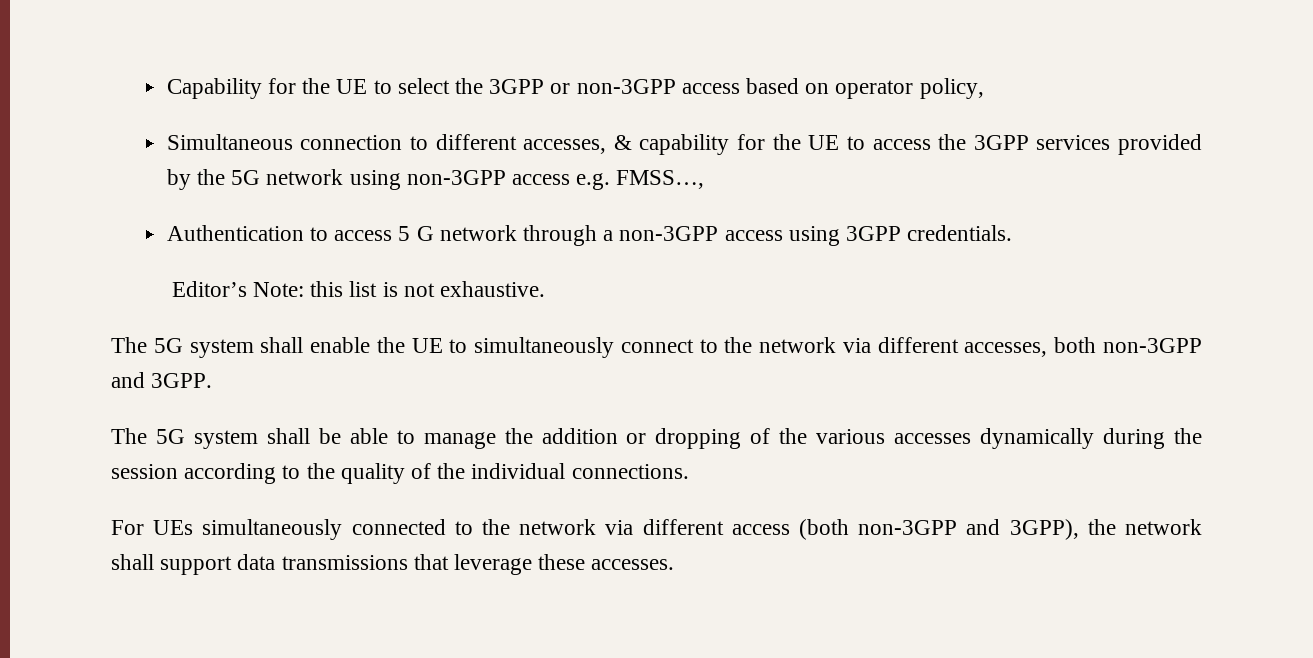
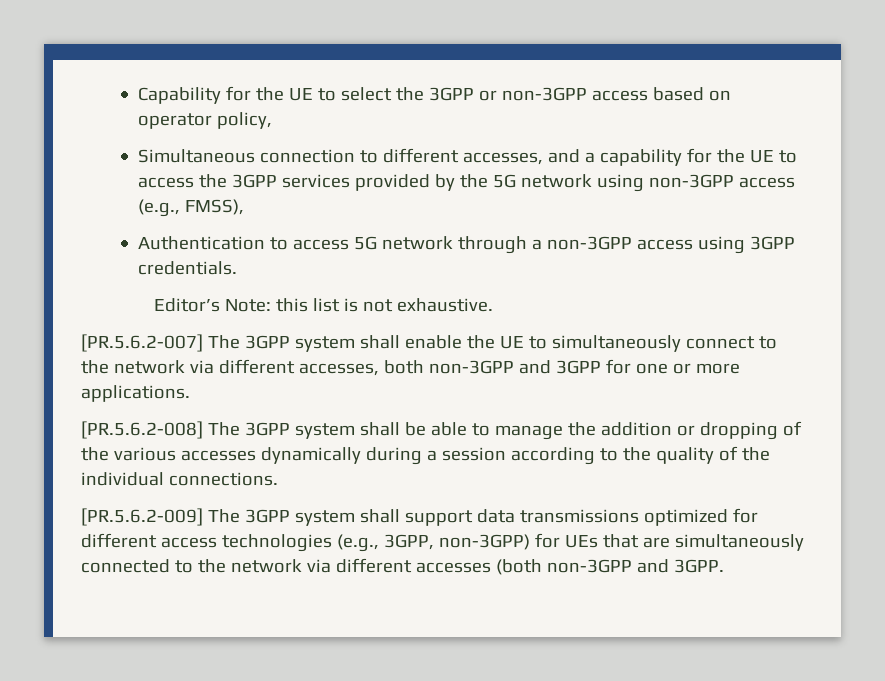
[613,135,632,150] & -> [547,149,595,163] and a
[576,170,705,190] e.g. FMSS…, -> [137,199,244,217] (e.g., FMSS),
[398,226,434,241] 5 G -> [353,236,377,250] 5G
[111,337,183,353] The 5G -> [81,334,290,352] [PR.5.6.2-007] The 3GPP
[151,373,213,388] [111,428,185,444] 3GPP. // The 5G -> [555,359,740,374] [81,385,190,402] [81,421,290,439] 3GPP for one or more applications. // [PR.5.6.2-008] The 3GPP
[1174,428,1202,444] the -> [426,450,437,461] a
[111,520,194,535] For UEs -> [81,508,758,526] [81,533,670,552] [PR.5.6.2-009] The 3GPP system shall support data transmissions optimized for different access technologies (e.g., 3GPP, non-3GPP) for UEs that are
[731,524,790,535] access -> [415,562,491,573] accesses
[1009,519,1203,540] [111,554,675,575] 3GPP), the network shall support data transmissions that leverage these accesses. -> [673,559,724,573] 3GPP.

